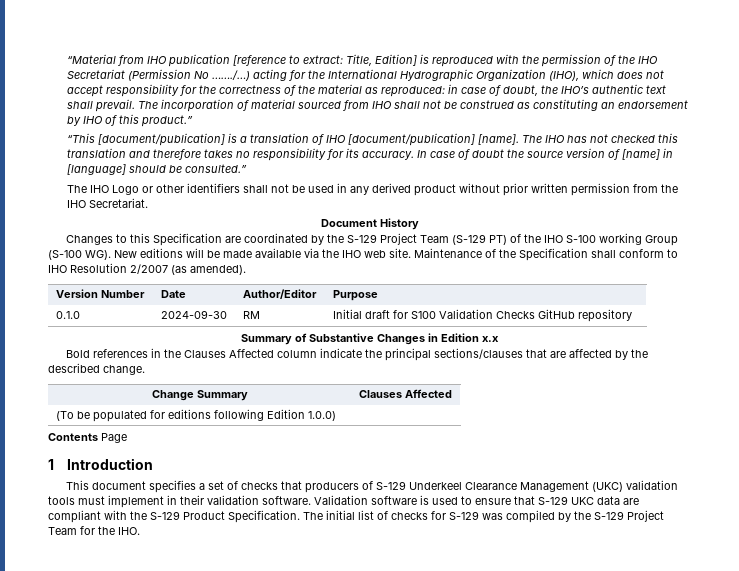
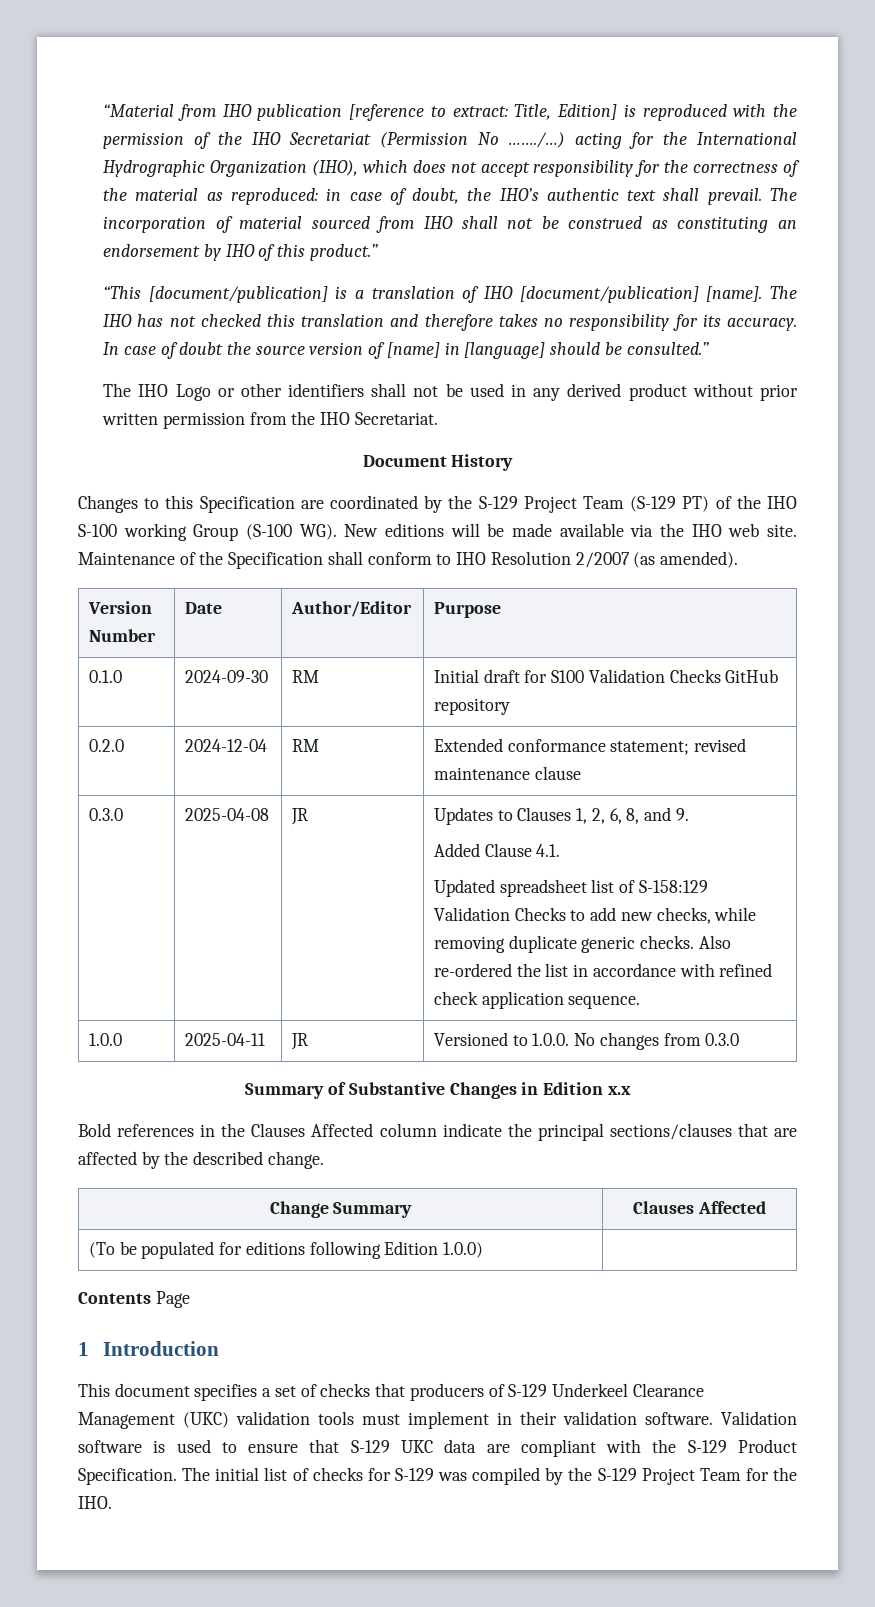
(632, 315) none -> [88,739,124,752] [184,739,267,752] [291,739,319,752] [433,738,747,755] [433,766,581,780] [88,808,123,821] [184,808,269,821] [290,808,308,825] [433,807,689,825] [433,843,561,857] [433,879,708,897] [433,907,757,924] [433,935,731,953] [433,963,773,977] [433,991,641,1009] [88,1033,122,1046] [184,1033,265,1046] [290,1033,308,1050] [433,1032,740,1050] // 0.2.0 | 2024-12-04 | RM | Extended conformance statement; revised maintenance clause // 0.3.0 | 2025-04-08 | JR | Updates to Clauses 1, 2, 6, 8, and 9. // Added Clause 4.1. // Updated spreadsheet list of S-158:129 Validation Checks to add new checks, while removing duplicate generic checks. Also re-ordered the list in accordance with refined check application sequence. // 1.0.0 | 2025-04-11 | JR | Versioned to 1.0.0. No changes from 0.3.0

